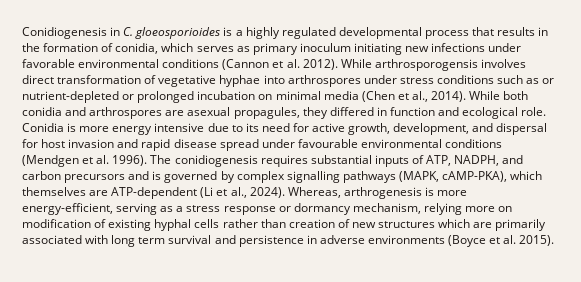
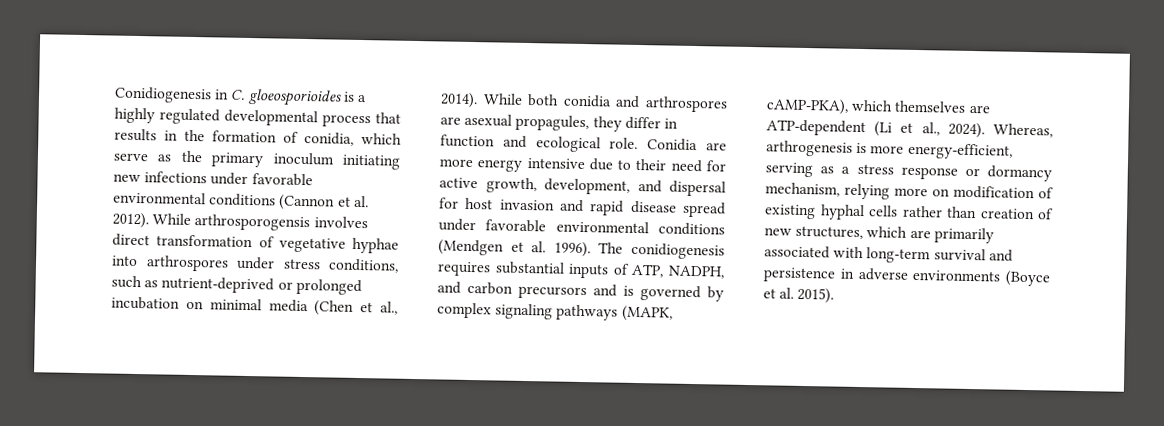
[196,46,250,52] serves as -> [113,150,203,163] serve as the
[436,75,494,84] conditions -> [328,258,399,273] conditions,
[542,78,555,84] [22,91,119,103] or nutrient-depleted -> [161,276,275,294] nutrient-deprived
[329,107,374,116] differed -> [624,116,661,130] differ
[67,123,77,132] is -> [706,142,727,151] are
[245,123,259,132] its -> [635,158,667,171] their
[297,139,358,148] favourable -> [485,219,547,233] favorable
[286,171,340,183] signalling -> [495,303,554,320] signaling
[378,221,436,228] structures -> [795,225,864,240] structures,
[111,235,166,247] long term -> [866,247,932,264] long-term

